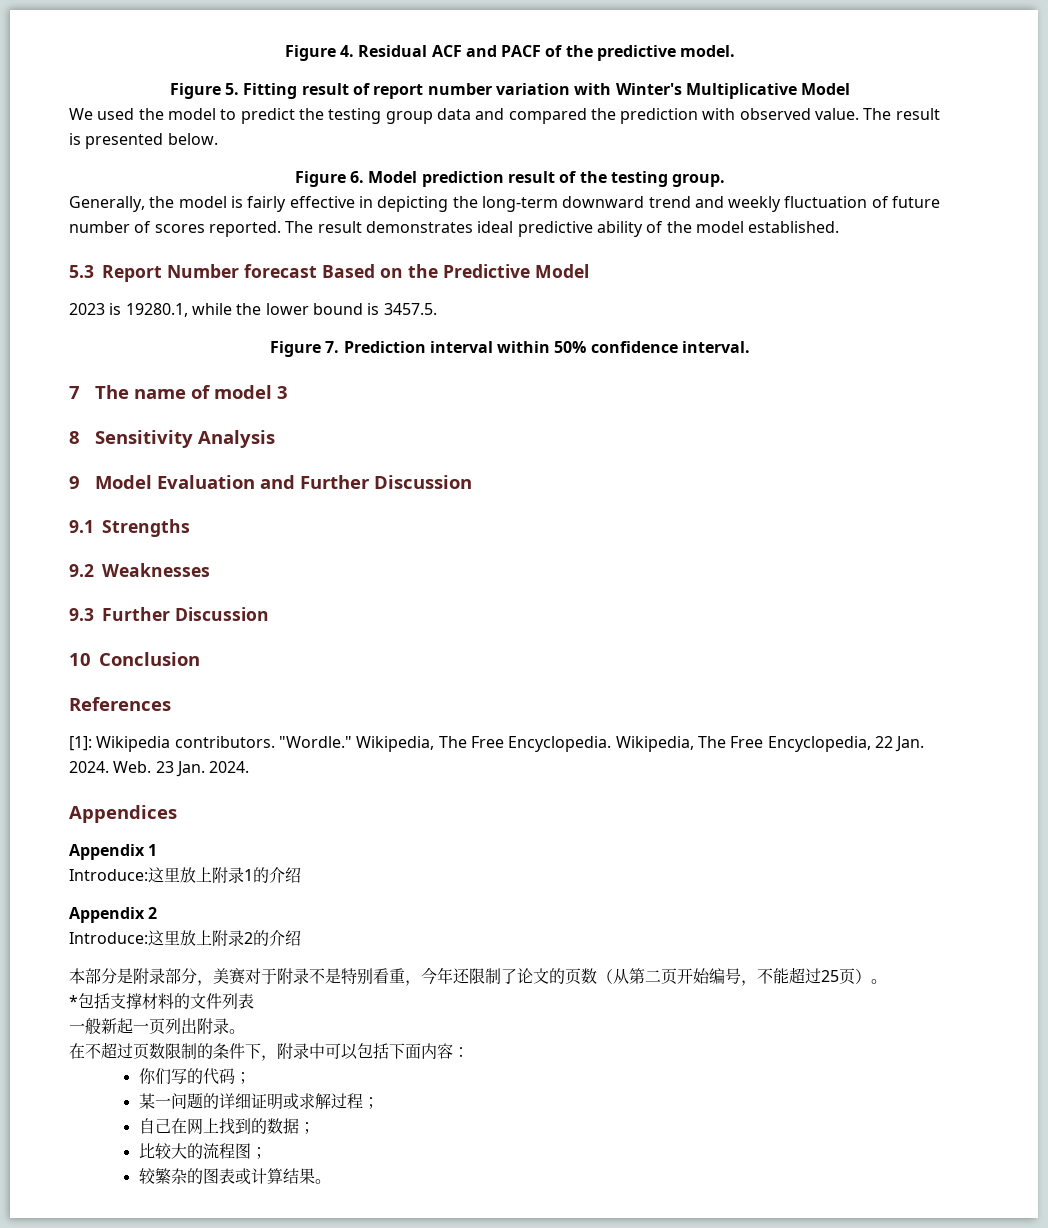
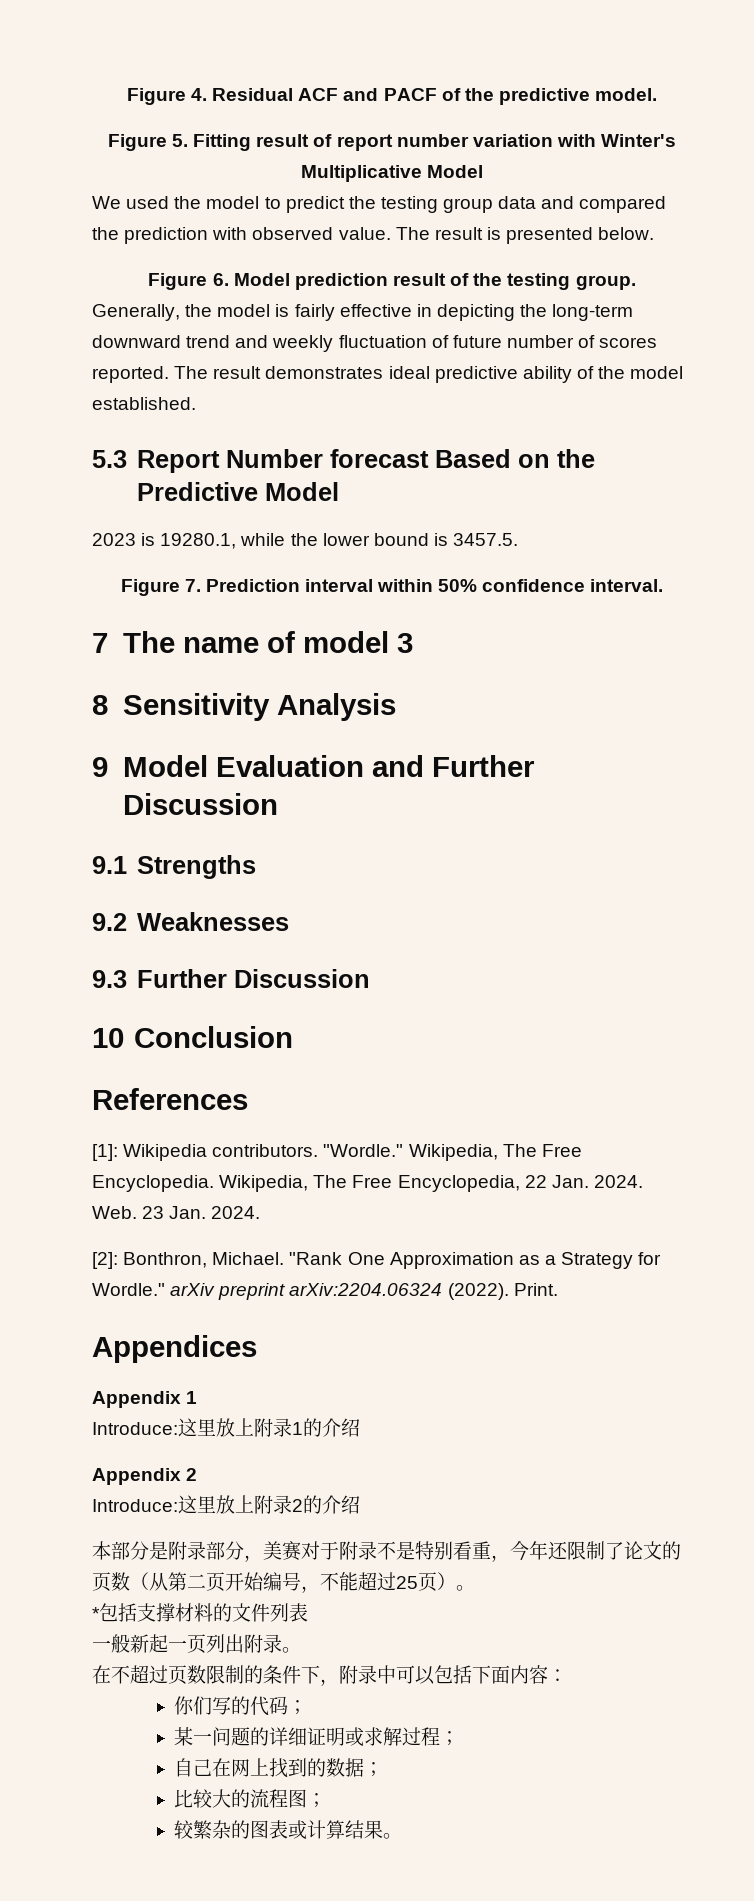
(250, 767) none -> [92,1252,662,1269] [92,1283,558,1300] // [2]: Bonthron, Michael. "Rank One Approximation as a Strategy for Wordle." arXiv preprint arXiv:2204.06324 (2022). Print.

